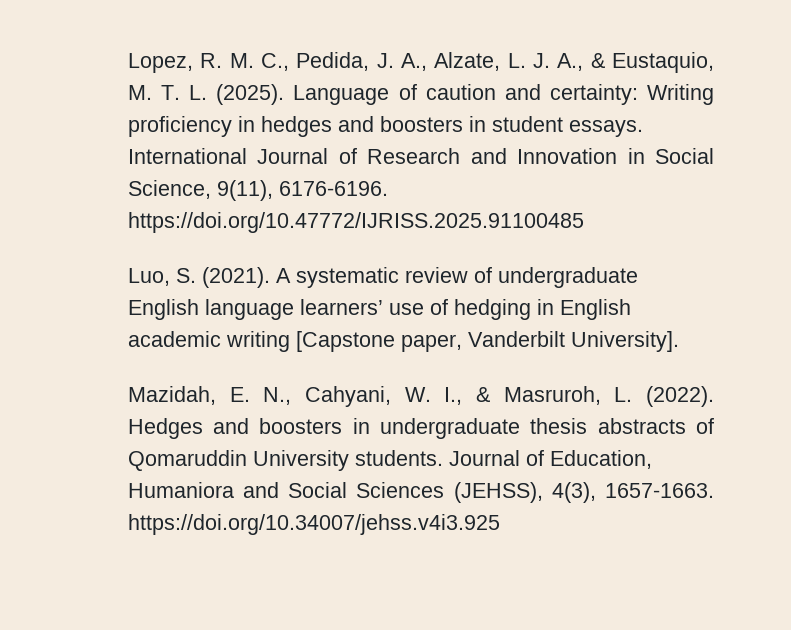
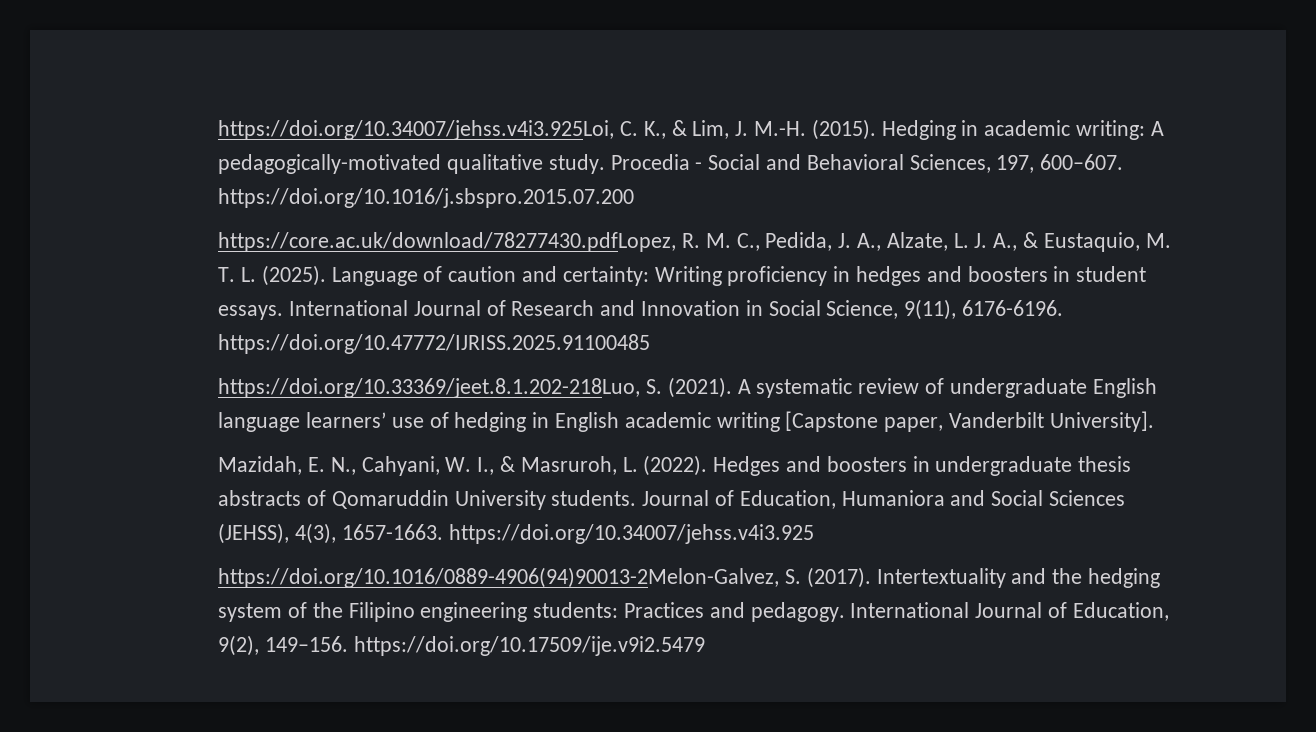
[127,53,193,73] Lopez, -> [218,119,1164,140] [218,154,1124,174] [218,188,635,208] [218,232,677,252] https://doi.org/10.34007/jehss.v4i3.925Loi, C. K., & Lim, J. M.-H. (2015). Hedging in academic writing: A pedagogically-motivated qualitative study. Procedia - Social and Behavioral Sciences, 197, 600–607. https://doi.org/10.1016/j.sbspro.2015.07.200 // https://core.ac.uk/download/78277430.pdfLopez,
[127,268,170,286] Luo, -> [218,378,641,398] https://doi.org/10.33369/jeet.8.1.202-218Luo,
(500, 524) none -> [218,567,1161,588] [218,602,1169,622] [218,635,705,656] // https://doi.org/10.1016/0889-4906(94)90013-2Melon-Galvez, S. (2017). Intertextuality and the hedging system of the Filipino engineering students: Practices and pedagogy. International Journal of Education, 9(2), 149–156. https://doi.org/10.17509/ije.v9i2.5479

